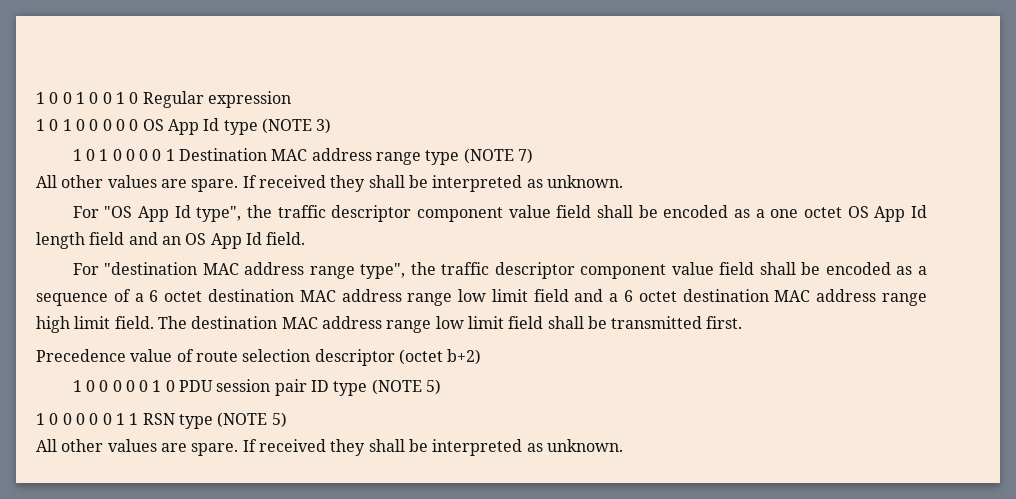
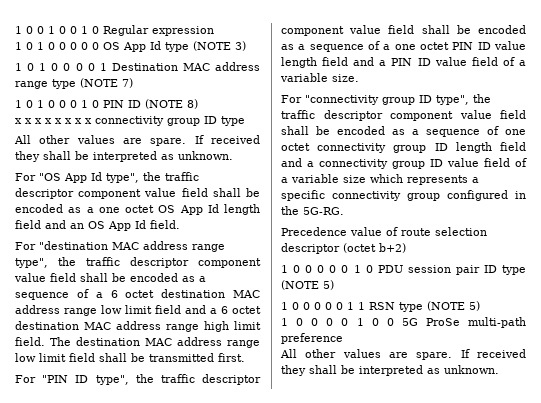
(534, 156) none -> [15,99,198,109] [15,116,245,126] // 1 0 1 0 0 0 1 0 PIN ID (NOTE 8) // x x x x x x x x connectivity group ID type
(743, 322) none -> [15,374,261,385] [281,25,526,36] [281,41,526,52] [281,57,526,68] [280,73,359,82] [281,94,491,105] [281,110,526,121] [281,126,526,137] [281,142,526,153] [281,158,527,169] [281,174,479,185] [281,190,526,201] [281,206,344,215] // For "PIN ID type", the traffic descriptor component value field shall be encoded as a sequence of a one octet PIN ID value length field and a PIN ID value field of a variable size. // For "connectivity group ID type", the traffic descriptor component value field shall be encoded as a sequence of one octet connectivity group ID length field and a connectivity group ID value field of a variable size which represents a specific connectivity group configured in the 5G-RG.
(287, 420) none -> [281,317,526,328] [281,333,343,344] // 1 0 0 0 0 1 0 0 5G ProSe multi-path preference

